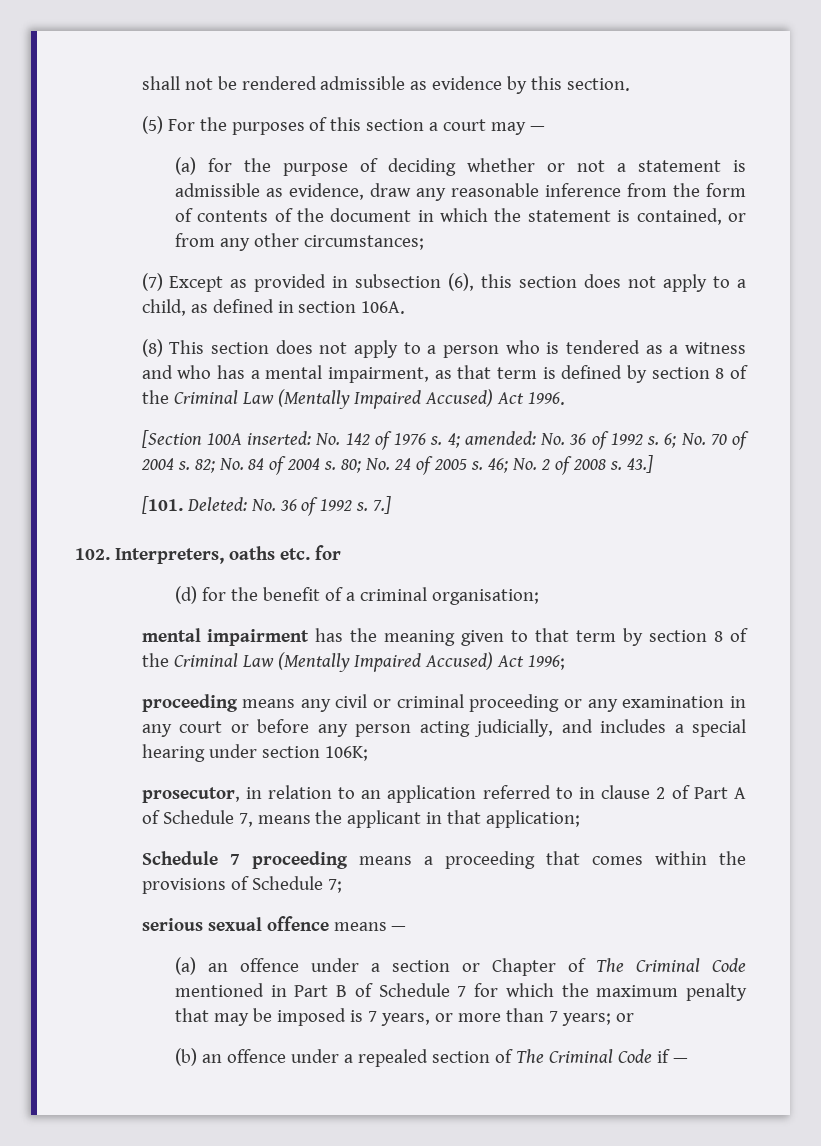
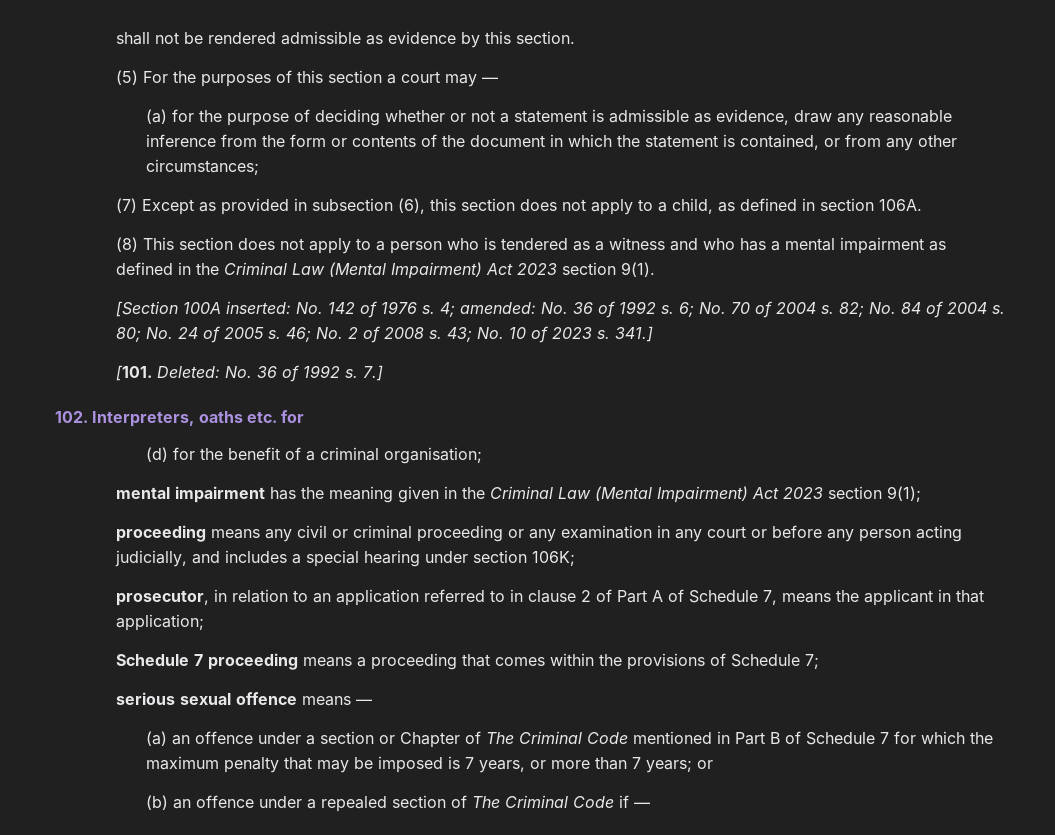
[174,208,193,222] of -> [331,138,348,147] or
[327,365,749,383] [141,389,566,409] impairment, as that term is defined by section 8 of the Criminal Law (Mentally Impaired Accused) Act 1996. -> [839,237,946,254] [115,262,655,279] impairment as defined in the Criminal Law (Mental Impairment) Act 2023 section 9(1).
[627,455,654,473] 43.] -> [446,326,653,343] 43; No. 10 of 2023 s. 341.]
[511,628,748,646] [141,652,566,672] to that term by section 8 of the Criminal Law (Mentally Impaired Accused) Act 1996; -> [443,486,921,503] in the Criminal Law (Mental Impairment) Act 2023 section 9(1);

